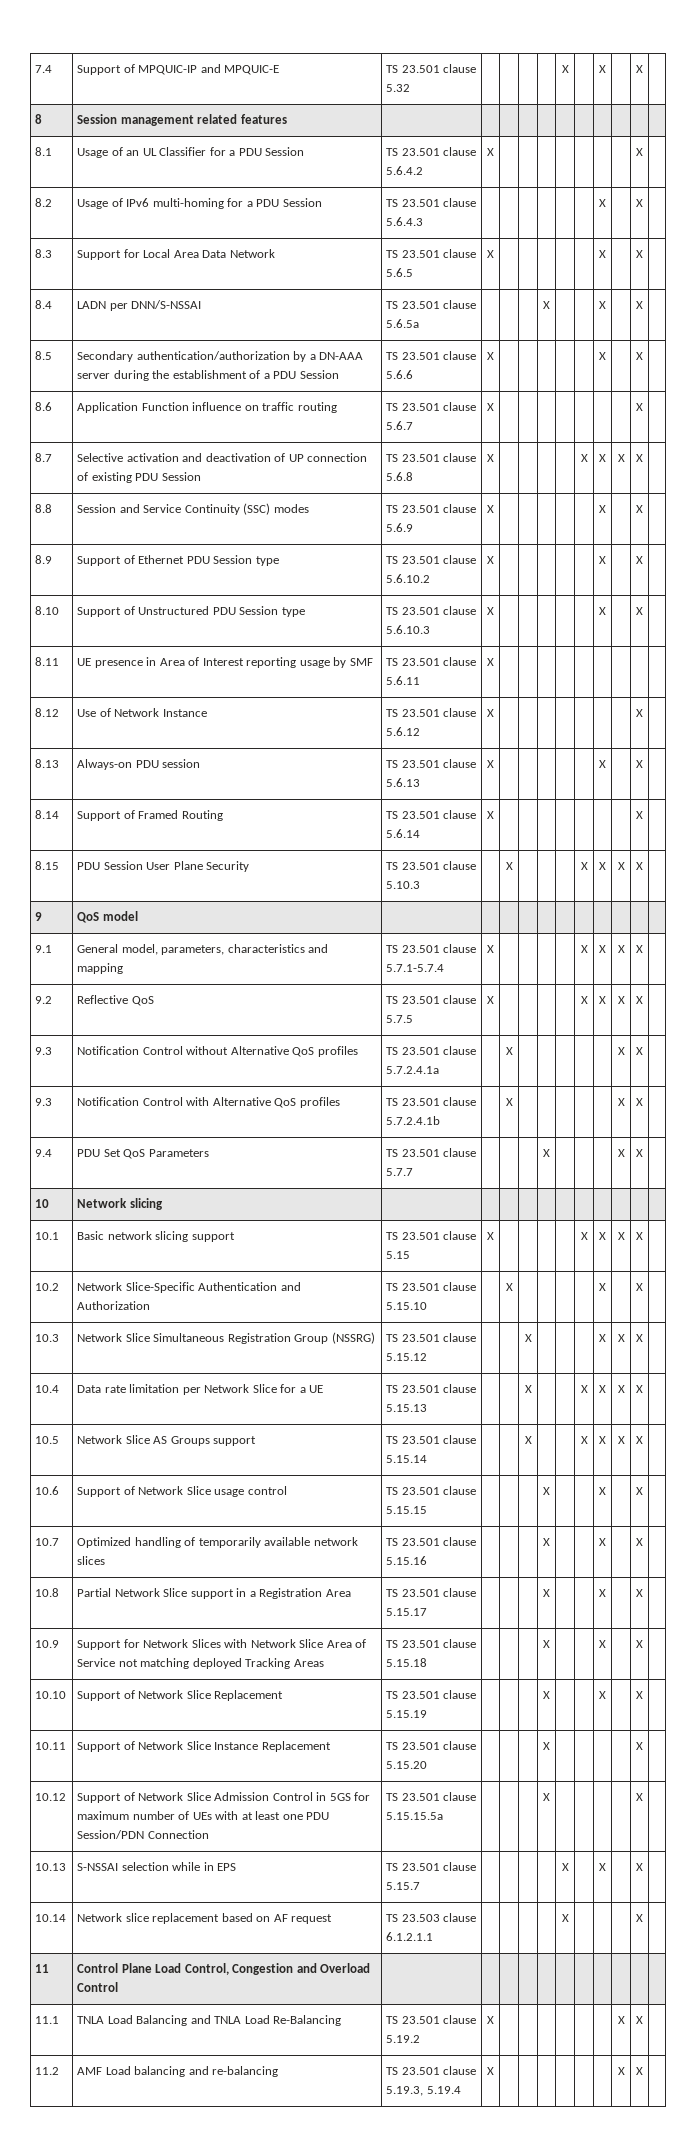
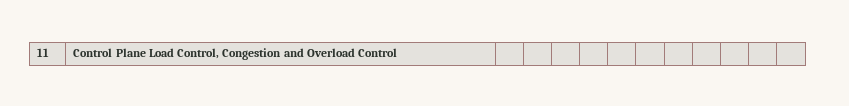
[35,65,53,73] [77,64,280,75] [386,64,477,73] [386,84,411,92] [561,65,569,73] [599,65,606,73] [636,65,643,73] [35,114,43,124] [77,114,287,126] [35,147,53,156] [77,147,305,158] [386,147,477,156] [386,166,424,175] [487,148,494,156] [636,148,643,156] [35,198,53,207] [77,198,322,209] [386,198,477,207] [386,217,424,226] [599,199,606,207] [636,199,643,207] [35,249,53,258] [77,249,275,260] [386,249,477,258] [386,268,414,277] [487,250,494,258] [599,250,606,258] [636,250,643,258] [35,300,53,309] [77,300,202,311] [386,300,477,309] [386,319,420,328] [543,301,550,309] [599,301,606,309] [636,301,643,309] [35,351,53,360] [77,351,364,362] [77,370,339,381] [386,351,477,360] [386,370,414,379] [487,352,494,360] [599,352,606,360] [636,352,643,360] [35,402,53,411] [77,402,337,413] [386,402,477,411] [386,421,414,430] [487,403,494,411] [636,403,643,411] [35,453,53,462] [77,453,368,462] [77,472,201,483] [386,453,477,462] [386,472,414,481] [487,454,494,462] [580,454,588,462] [599,454,606,462] [617,454,625,462] [636,454,643,462] [35,504,53,513] [77,503,309,515] [386,504,477,513] [386,523,414,532] [487,505,494,513] [599,505,606,513] [636,505,643,513] [35,555,53,564] [77,555,279,566] [386,555,477,564] [386,574,431,583] [487,556,494,564] [599,556,606,564] [636,556,643,564] [35,606,60,615] [77,606,305,617] [386,606,477,615] [386,625,431,634] [487,607,494,615] [599,607,606,615] [636,607,643,615] [35,657,60,666] [77,657,373,668] [386,657,477,666] [386,676,421,685] [487,658,494,666] [35,708,60,717] [77,708,207,717] [386,708,477,717] [386,727,421,736] [487,709,494,717] [636,709,643,717] [35,759,60,768] [77,759,201,770] [386,759,477,768] [386,778,421,787] [487,760,494,768] [599,760,606,768] [636,760,643,768] [35,810,60,819] [77,810,223,821] [386,810,477,819] [386,829,421,838] [487,811,494,819] [636,811,643,819] [35,861,60,870] [77,861,250,872] [386,861,477,870] [386,881,421,889] [505,862,513,870] [580,862,588,870] [599,862,606,870] [617,862,625,870] [636,862,643,870] [35,912,43,921] [77,911,138,923] [35,945,53,953] [77,944,329,955] [77,963,124,974] [386,944,477,953] [386,964,445,972] [487,945,494,953] [580,945,588,953] [599,945,606,953] [617,945,625,953] [636,945,643,953] [35,996,53,1004] [77,995,154,1006] [386,995,477,1004] [386,1015,414,1023] [487,996,494,1004] [580,996,588,1004] [599,996,606,1004] [617,996,625,1004] [636,996,643,1004] [35,1047,53,1055] [77,1046,358,1057] [386,1046,477,1055] [386,1066,440,1074] [505,1047,513,1055] [617,1047,625,1055] [636,1047,643,1055] [35,1098,53,1106] [77,1097,340,1108] [386,1097,477,1106] [386,1116,441,1125] [505,1098,513,1106] [617,1098,625,1106] [636,1098,643,1106] [35,1149,53,1157] [77,1149,209,1159] [386,1148,477,1157] [386,1168,414,1176] [543,1149,550,1157] [617,1149,625,1157] [636,1149,643,1157] [35,1199,50,1208] [77,1198,163,1210] [35,1232,60,1240] [77,1231,235,1242] [386,1231,477,1240] [386,1251,411,1259] [487,1232,494,1240] [580,1232,588,1240] [599,1232,606,1240] [617,1232,625,1240] [636,1232,643,1240] [35,1283,60,1291] [77,1282,301,1293] [77,1301,151,1310] [386,1282,477,1291] [386,1302,428,1310] [505,1283,513,1291] [599,1283,606,1291] [636,1283,643,1291] [35,1334,60,1342] [77,1332,375,1344] [386,1333,477,1342] [386,1353,428,1361] [524,1334,532,1342] [599,1334,606,1342] [617,1334,625,1342] [636,1334,643,1342] [35,1385,60,1393] [77,1384,324,1395] [386,1384,477,1393] [386,1404,428,1412] [524,1385,532,1393] [580,1385,588,1393] [599,1385,606,1393] [617,1385,625,1393] [636,1385,643,1393] [35,1436,60,1444] [77,1435,257,1446] [386,1435,477,1444] [386,1455,428,1463] [524,1436,532,1444] [580,1436,588,1444] [599,1436,606,1444] [617,1436,625,1444] [636,1436,643,1444] [35,1486,60,1495] [77,1486,287,1497] [386,1486,477,1495] [386,1506,428,1514] [543,1487,550,1495] [599,1487,606,1495] [636,1487,643,1495] [35,1538,60,1546] [77,1537,358,1548] [77,1556,106,1565] [386,1537,477,1546] [386,1556,428,1565] [543,1538,550,1546] [599,1538,606,1546] [636,1538,643,1546] [35,1588,60,1597] [77,1588,351,1599] [386,1588,477,1597] [386,1608,428,1616] [543,1589,550,1597] [599,1589,606,1597] [636,1589,643,1597] [35,1640,60,1648] [77,1639,367,1650] [77,1658,324,1669] [386,1639,477,1648] [386,1658,428,1667] [543,1640,550,1648] [599,1640,606,1648] [636,1640,643,1648] [35,1691,67,1699] [77,1690,284,1701] [386,1690,477,1699] [386,1710,428,1718] [543,1691,550,1699] [599,1691,606,1699] [636,1691,643,1699] [35,1742,67,1750] [77,1741,331,1752] [386,1741,477,1750] [386,1761,428,1769] [543,1742,550,1750] [636,1742,643,1750] [35,1793,67,1801] [77,1792,371,1803] [77,1811,330,1820] [77,1830,209,1839] [386,1792,477,1801] [386,1812,444,1820] [543,1793,550,1801] [636,1793,643,1801] [35,1863,67,1871] [77,1862,237,1871] [386,1862,477,1871] [386,1882,421,1890] [561,1863,569,1871] [599,1863,606,1871] [636,1863,643,1871] [35,1914,67,1922] [77,1913,333,1924] [386,1913,477,1922] [386,1932,434,1941] [561,1914,569,1922] [636,1914,643,1922] 7.4 | Support of MPQUIC-IP and MPQUIC-E | TS 23.501 clause 5.32 | | | | | X | | X | | X | // 8 | Session management related features | | | | | | | | | | | // 8.1 | Usage of an UL Classifier for a PDU Session | TS 23.501 clause 5.6.4.2 | X | | | | | | | | X | // 8.2 | Usage of IPv6 multi-homing for a PDU Session | TS 23.501 clause 5.6.4.3 | | | | | | | X | | X | // 8.3 | Support for Local Area Data Network | TS 23.501 clause 5.6.5 | X | | | | | | X | | X | // 8.4 | LADN per DNN/S-NSSAI | TS 23.501 clause 5.6.5a | | | | X | | | X | | X | // 8.5 | Secondary authentication/authorization by a DN-AAA server during the establishment of a PDU Session | TS 23.501 clause 5.6.6 | X | | | | | | X | | X | // 8.6 | Application Function influence on traffic routing | TS 23.501 clause 5.6.7 | X | | | | | | | | X | // 8.7 | Selective activation and deactivation of UP connection of existing PDU Session | TS 23.501 clause 5.6.8 | X | | | | | X | X | X | X | // 8.8 | Session and Service Continuity (SSC) modes | TS 23.501 clause 5.6.9 | X | | | | | | X | | X | // 8.9 | Support of Ethernet PDU Session type | TS 23.501 clause 5.6.10.2 | X | | | | | | X | | X | // 8.10 | Support of Unstructured PDU Session type | TS 23.501 clause 5.6.10.3 | X | | | | | | X | | X | // 8.11 | UE presence in Area of Interest reporting usage by SMF | TS 23.501 clause 5.6.11 | X | | | | | | | | | // 8.12 | Use of Network Instance | TS 23.501 clause 5.6.12 | X | | | | | | | | X | // 8.13 | Always-on PDU session | TS 23.501 clause 5.6.13 | X | | | | | | X | | X | // 8.14 | Support of Framed Routing | TS 23.501 clause 5.6.14 | X | | | | | | | | X | // 8.15 | PDU Session User Plane Security | TS 23.501 clause 5.10.3 | | X | | | | X | X | X | X | // 9 | QoS model | | | | | | | | | | | // 9.1 | General model, parameters, characteristics and mapping | TS 23.501 clause 5.7.1-5.7.4 | X | | | | | X | X | X | X | // 9.2 | Reflective QoS | TS 23.501 clause 5.7.5 | X | | | | | X | X | X | X | // 9.3 | Notification Control without Alternative QoS profiles | TS 23.501 clause 5.7.2.4.1a | | X | | | | | | X | X | // 9.3 | Notification Control with Alternative QoS profiles | TS 23.501 clause 5.7.2.4.1b | | X | | | | | | X | X | // 9.4 | PDU Set QoS Parameters | TS 23.501 clause 5.7.7 | | | | X | | | | X | X | // 10 | Network slicing | | | | | | | | | | | // 10.1 | Basic network slicing support | TS 23.501 clause 5.15 | X | | | | | X | X | X | X | // 10.2 | Network Slice-Specific Authentication and Authorization | TS 23.501 clause 5.15.10 | | X | | | | | X | | X | // 10.3 | Network Slice Simultaneous Registration Group (NSSRG) | TS 23.501 clause 5.15.12 | | | X | | | | X | X | X | // 10.4 | Data rate limitation per Network Slice for a UE | TS 23.501 clause 5.15.13 | | | X | | | X | X | X | X | // 10.5 | Network Slice AS Groups support | TS 23.501 clause 5.15.14 | | | X | | | X | X | X | X | // 10.6 | Support of Network Slice usage control | TS 23.501 clause 5.15.15 | | | | X | | | X | | X | // 10.7 | Optimized handling of temporarily available network slices | TS 23.501 clause 5.15.16 | | | | X | | | X | | X | // 10.8 | Partial Network Slice support in a Registration Area | TS 23.501 clause 5.15.17 | | | | X | | | X | | X | // 10.9 | Support for Network Slices with Network Slice Area of Service not matching deployed Tracking Areas | TS 23.501 clause 5.15.18 | | | | X | | | X | | X | // 10.10 | Support of Network Slice Replacement | TS 23.501 clause 5.15.19 | | | | X | | | X | | X | // 10.11 | Support of Network Slice Instance Replacement | TS 23.501 clause 5.15.20 | | | | X | | | | | X | // 10.12 | Support of Network Slice Admission Control in 5GS for maximum number of UEs with at least one PDU Session/PDN Connection | TS 23.501 clause 5.15.15.5a | | | | X | | | | | X | // 10.13 | S-NSSAI selection while in EPS | TS 23.501 clause 5.15.7 | | | | | X | | X | | X | // 10.14 | Network slice replacement based on AF request | TS 23.503 clause 6.1.2.1.1 | | | | | X | | | | X | // -> (37, 52) none
[35,2016,60,2024] [77,2015,342,2026] [386,2015,477,2024] [386,2035,421,2043] [487,2016,494,2024] [617,2016,625,2024] [636,2016,643,2024] [35,2067,60,2075] [77,2066,279,2077] [386,2066,477,2075] [386,2086,461,2096] [487,2067,494,2075] [617,2067,625,2075] [636,2067,643,2075] // 11.1 | TNLA Load Balancing and TNLA Load Re-Balancing | TS 23.501 clause 5.19.2 | X | | | | | | | X | X | // 11.2 | AMF Load balancing and re-balancing | TS 23.501 clause 5.19.3, 5.19.4 | X | | | | | | | X | X | -> (398, 52) none

